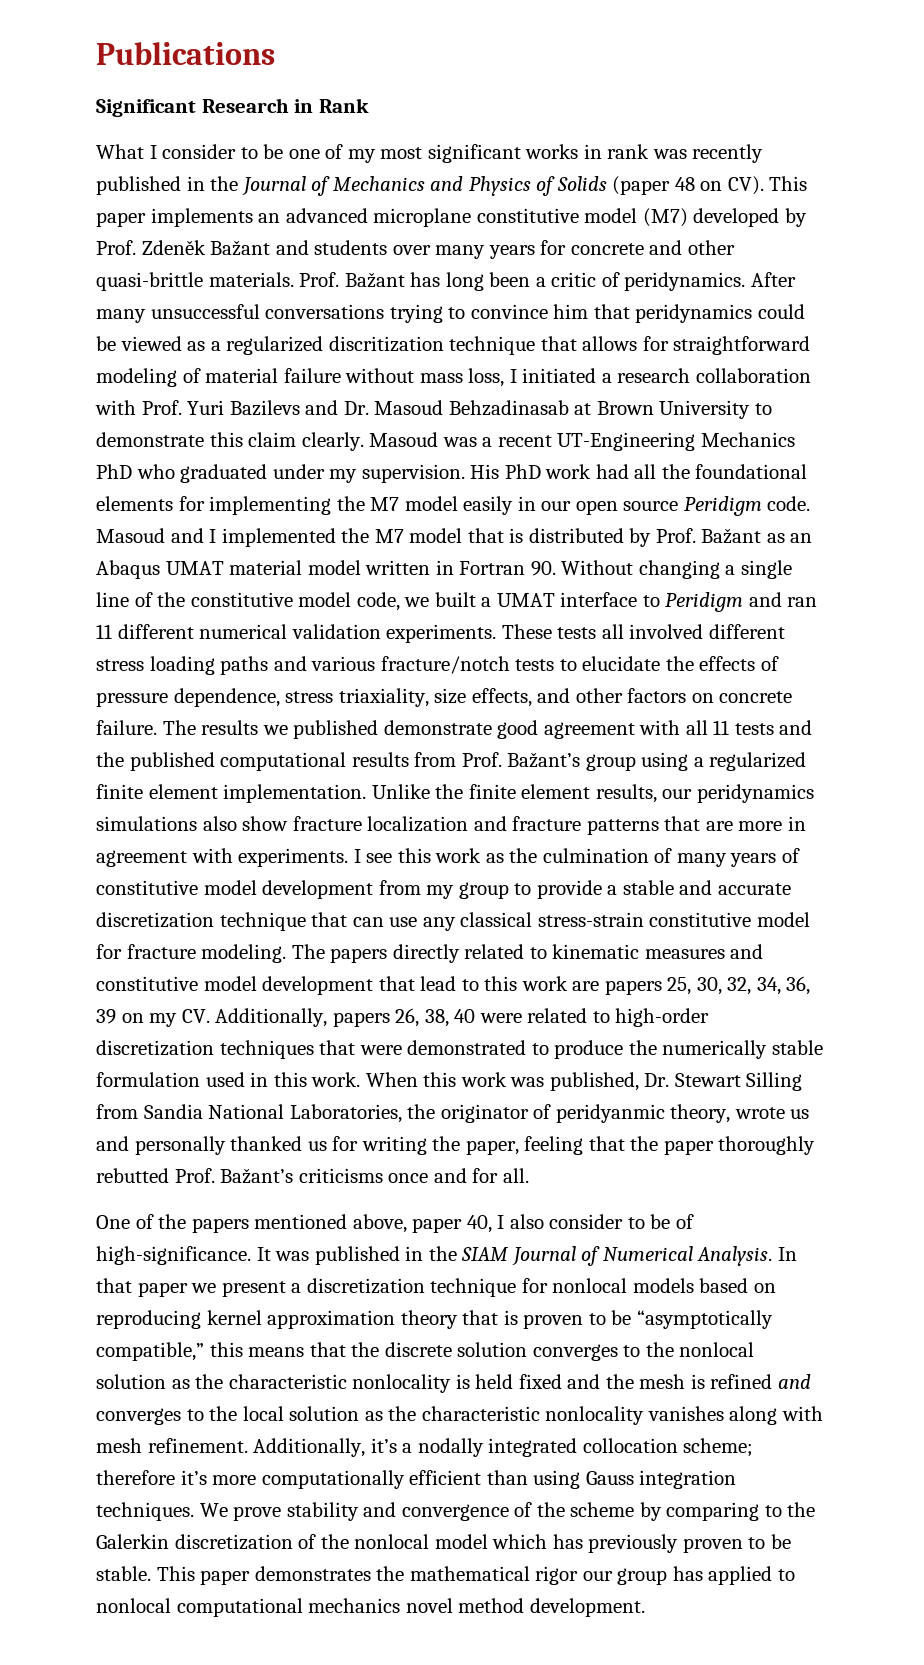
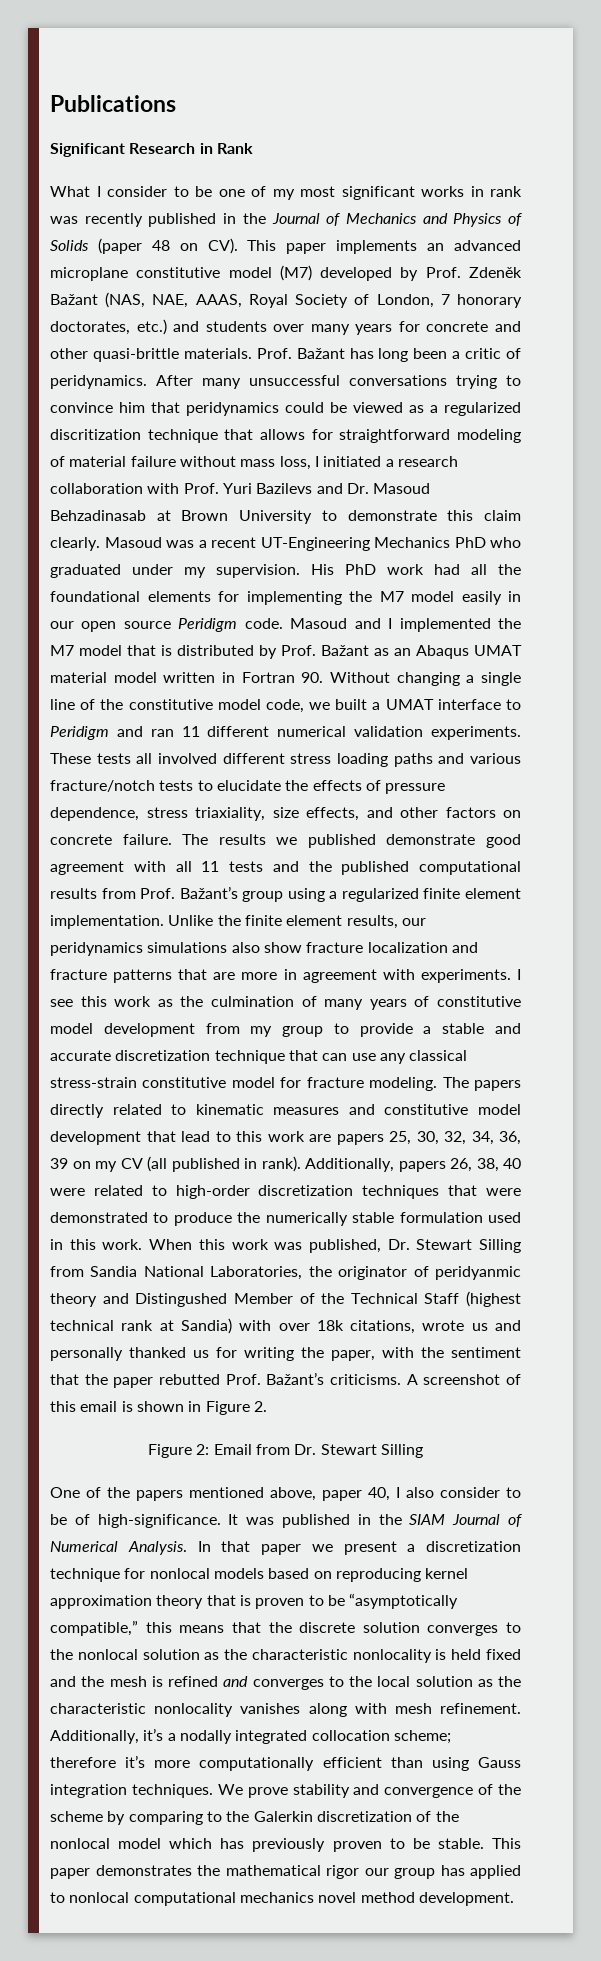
(271, 248) none -> [105,292,522,308] [50,319,167,335] (NAS, NAE, AAAS, Royal Society of London, 7 honorary doctorates, etc.)
[181,1009,210,1023] CV. -> [120,1156,301,1172] CV (all published in rank).
[670,1104,731,1123] theory, -> [50,1291,521,1307] [50,1318,416,1334] theory and Distingushed Member of the Technical Staff (highest technical rank at Sandia) with over 18k citations,
[524,1136,584,1155] feeling -> [382,1347,521,1358] with the sentiment
[718,1136,816,1155] thoroughly -> (154, 1382) none
[298,1168,529,1183] criticisms once and for all. -> [330,1374,521,1385] [50,1401,267,1415] [148,1444,423,1458] criticisms. A screenshot of this email is shown in Figure 2. // Figure 2: Email from Dr. Stewart Silling

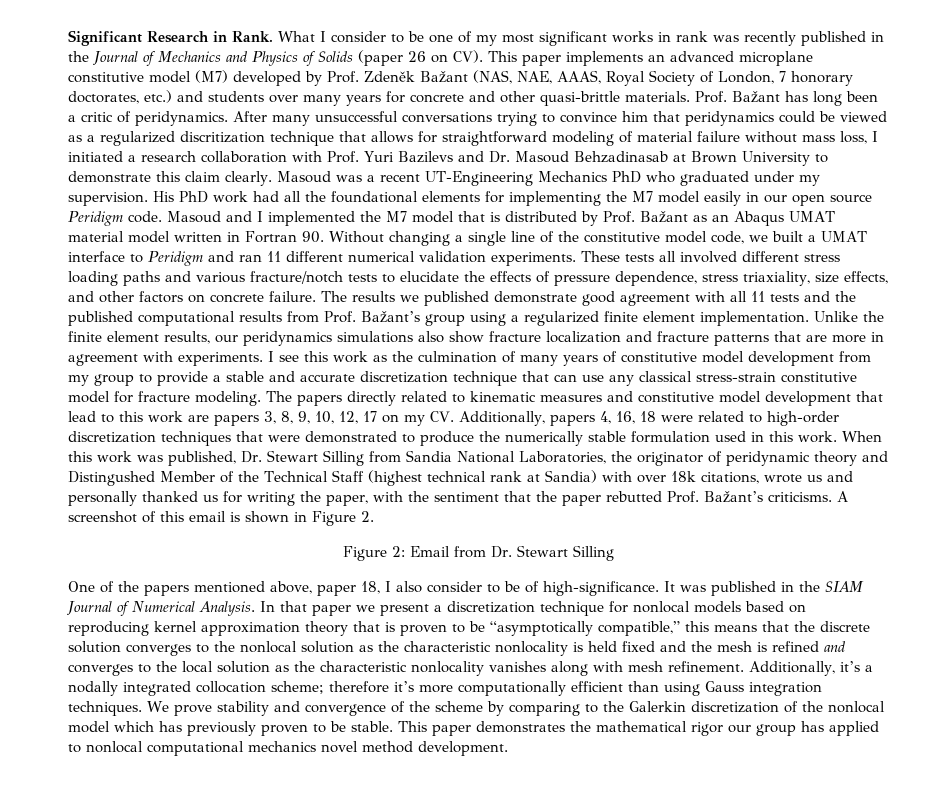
[50,95,176,112] Publications // -> (68, 38) none
[216,143,253,154] Rank // -> [232,31,273,42] Rank.
[151,240,170,251] 48 -> [407,51,426,62] 26
[389,1131,521,1145] [50,1156,521,1172] 25, 30, 32, 34, 36, 39 on my CV (all published in rank). Additionally, papers 26, 38, 40 -> [264,411,656,426] 3, 8, 9, 10, 12, 17 on my CV. Additionally, papers 4, 16, 18
[435,1266,522,1280] peridyanmic -> [725,451,810,466] peridynamic
[368,1487,390,1501] 40, -> [361,581,380,594] 18,

